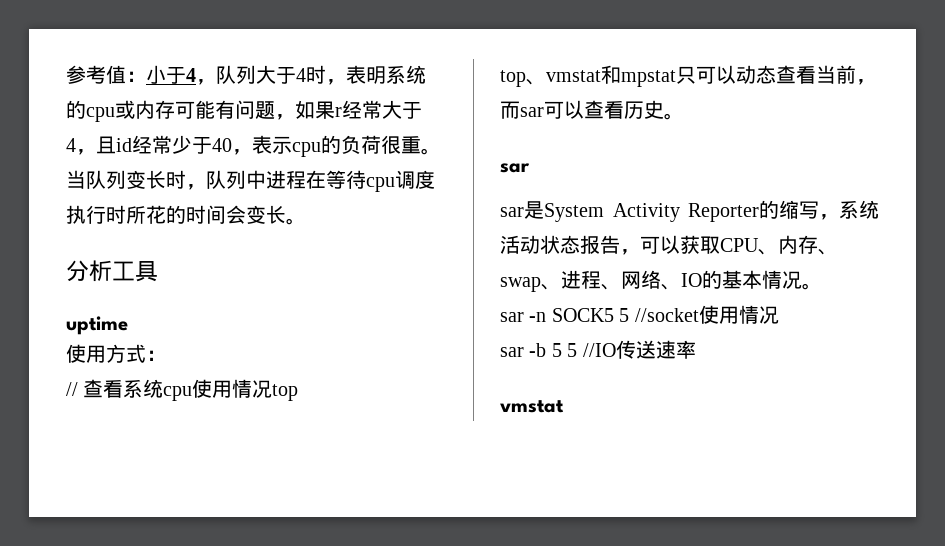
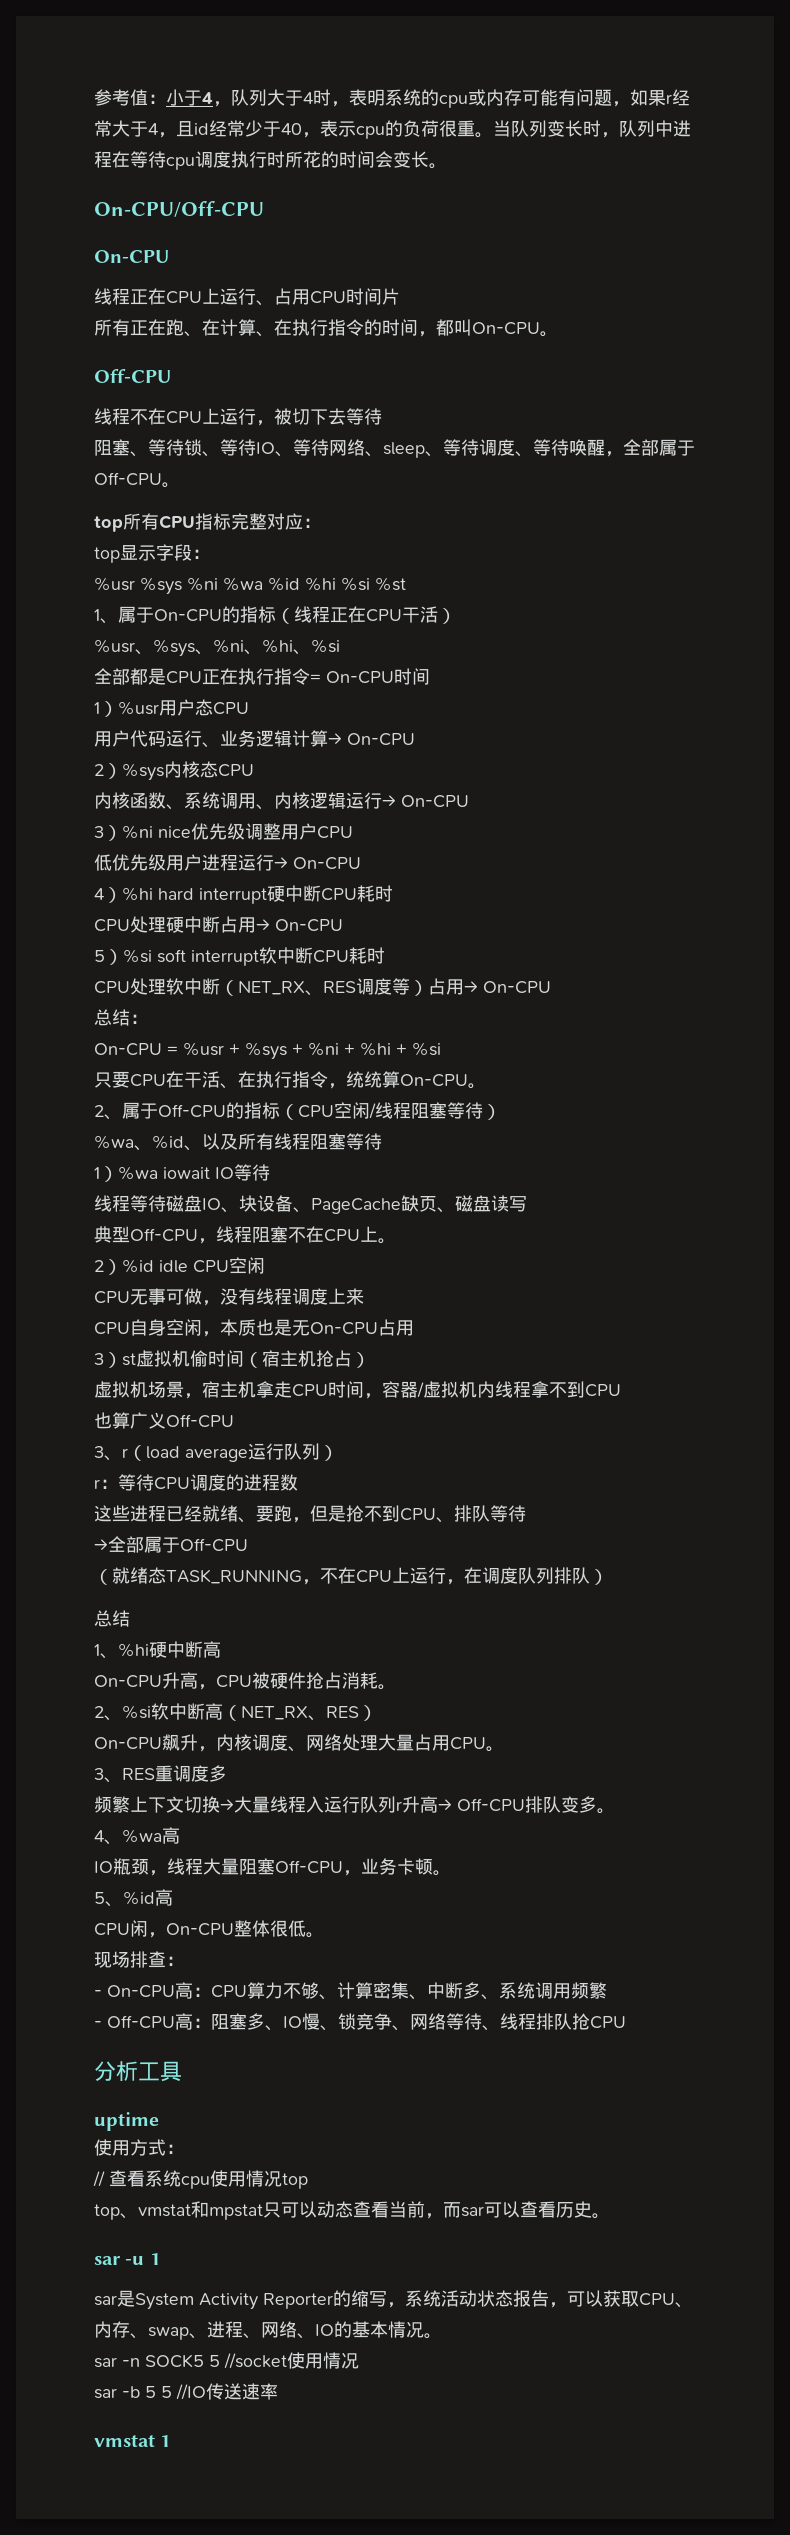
(306, 221) none -> [94,201,264,217] [94,250,169,263] [94,288,400,306] [94,319,558,337] [94,369,171,383] [94,408,382,426] [94,439,695,458] [94,472,180,488] [94,513,321,532] [94,544,210,563] [94,577,406,595] [94,606,456,624] [94,639,340,657] [94,668,430,685] [94,699,249,717] [94,730,415,748] [94,761,254,781] [94,792,469,810] [94,823,353,841] [94,854,361,871] [94,885,393,904] [94,916,343,933] [94,947,385,966] [94,978,551,996] [94,1009,148,1026] [94,1042,441,1060] [94,1071,486,1089] [94,1102,501,1120] [94,1133,382,1151] [94,1164,270,1182] [94,1195,527,1214] [94,1226,396,1244] [94,1257,265,1275] [94,1288,364,1306] [94,1319,414,1337] [94,1350,370,1368] [94,1381,621,1399] [94,1412,234,1429] [94,1443,338,1462] [94,1474,298,1491] [94,1505,526,1523] [94,1536,248,1553] [94,1567,608,1585] [94,1610,130,1627] [94,1641,221,1659] [94,1672,396,1690] [94,1703,377,1721] [94,1734,504,1752] [94,1765,227,1783] [94,1796,615,1814] [94,1827,180,1845] [94,1858,451,1876] [94,1889,173,1907] [94,1920,324,1938] [94,1951,184,1968] [94,1982,607,2000] [94,2013,626,2031] // On-CPU/Off-CPU // On-CPU // 线程正在CPU上运行、占用CPU时间片 // 所有正在跑、在计算、在执行指令的时间，都叫On-CPU。 // Off-CPU // 线程不在CPU上运行，被切下去等待 // 阻塞、等待锁、等待IO、等待网络、sleep、等待调度、等待唤醒，全部属于Off-CPU。 // top所有CPU指标完整对应： // top显示字段： // %usr %sys %ni %wa %id %hi %si %st // 1、属于On-CPU的指标（线程正在CPU干活） // %usr、%sys、%ni、%hi、%si // 全部都是CPU正在执行指令= On-CPU时间 // 1）%usr用户态CPU // 用户代码运行、业务逻辑计算→ On-CPU // 2）%sys内核态CPU // 内核函数、系统调用、内核逻辑运行→ On-CPU // 3）%ni nice优先级调整用户CPU // 低优先级用户进程运行→ On-CPU // 4）%hi hard interrupt硬中断CPU耗时 // CPU处理硬中断占用→ On-CPU // 5）%si soft interrupt软中断CPU耗时 // CPU处理软中断（NET_RX、RES调度等）占用→ On-CPU // 总结： // On-CPU = %usr + %sys + %ni + %hi + %si // 只要CPU在干活、在执行指令，统统算On-CPU。 // 2、属于Off-CPU的指标（CPU空闲/线程阻塞等待） // %wa、%id、以及所有线程阻塞等待 // 1）%wa iowait IO等待 // 线程等待磁盘IO、块设备、PageCache缺页、磁盘读写 // 典型Off-CPU，线程阻塞不在CPU上。 // 2）%id idle CPU空闲 // CPU无事可做，没有线程调度上来 // CPU自身空闲，本质也是无On-CPU占用 // 3）st虚拟机偷时间（宿主机抢占） // 虚拟机场景，宿主机拿走CPU时间，容器/虚拟机内线程拿不到CPU // 也算广义Off-CPU // 3、r（load average运行队列） // r：等待CPU调度的进程数 // 这些进程已经就绪、要跑，但是抢不到CPU、排队等待 // →全部属于Off-CPU // （就绪态TASK_RUNNING，不在CPU上运行，在调度队列排队） // 总结 // 1、%hi硬中断高 // On-CPU升高，CPU被硬件抢占消耗。 // 2、%si软中断高（NET_RX、RES） // On-CPU飙升，内核调度、网络处理大量占用CPU。 // 3、RES重调度多 // 频繁上下文切换→大量线程入运行队列r升高→ Off-CPU排队变多。 // 4、%wa高 // IO瓶颈，线程大量阻塞Off-CPU，业务卡顿。 // 5、%id高 // CPU闲，On-CPU整体很低。 // 现场排查： // - On-CPU高：CPU算力不够、计算密集、中断多、系统调用频繁 // - Off-CPU高：阻塞多、IO慢、锁竞争、网络等待、线程排队抢CPU
(530, 168) none -> [125,2253,160,2265] -u 1
(564, 406) none -> [160,2435,171,2447] 1

